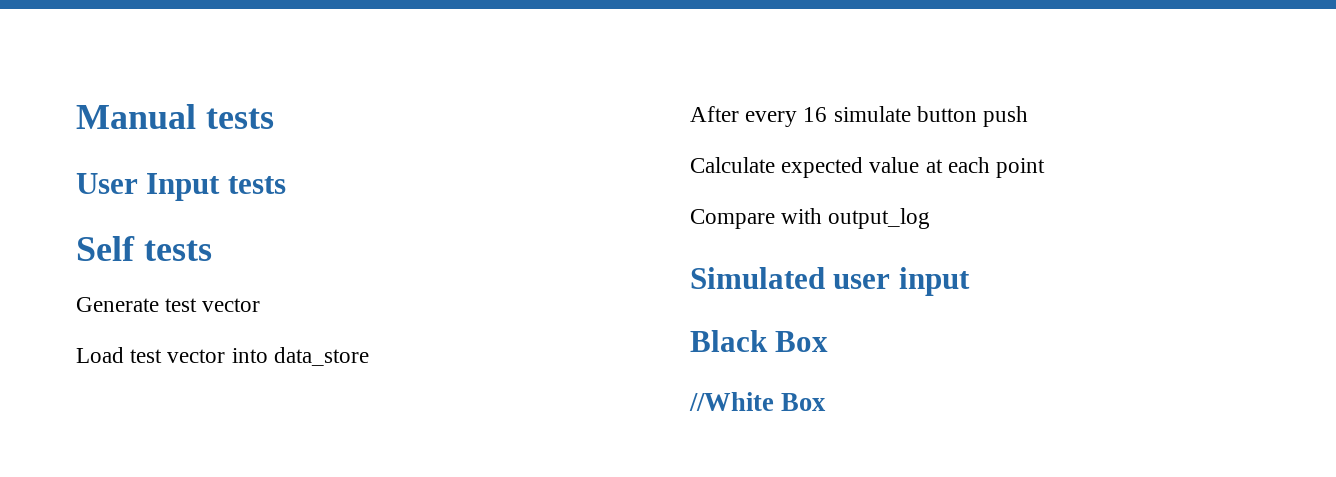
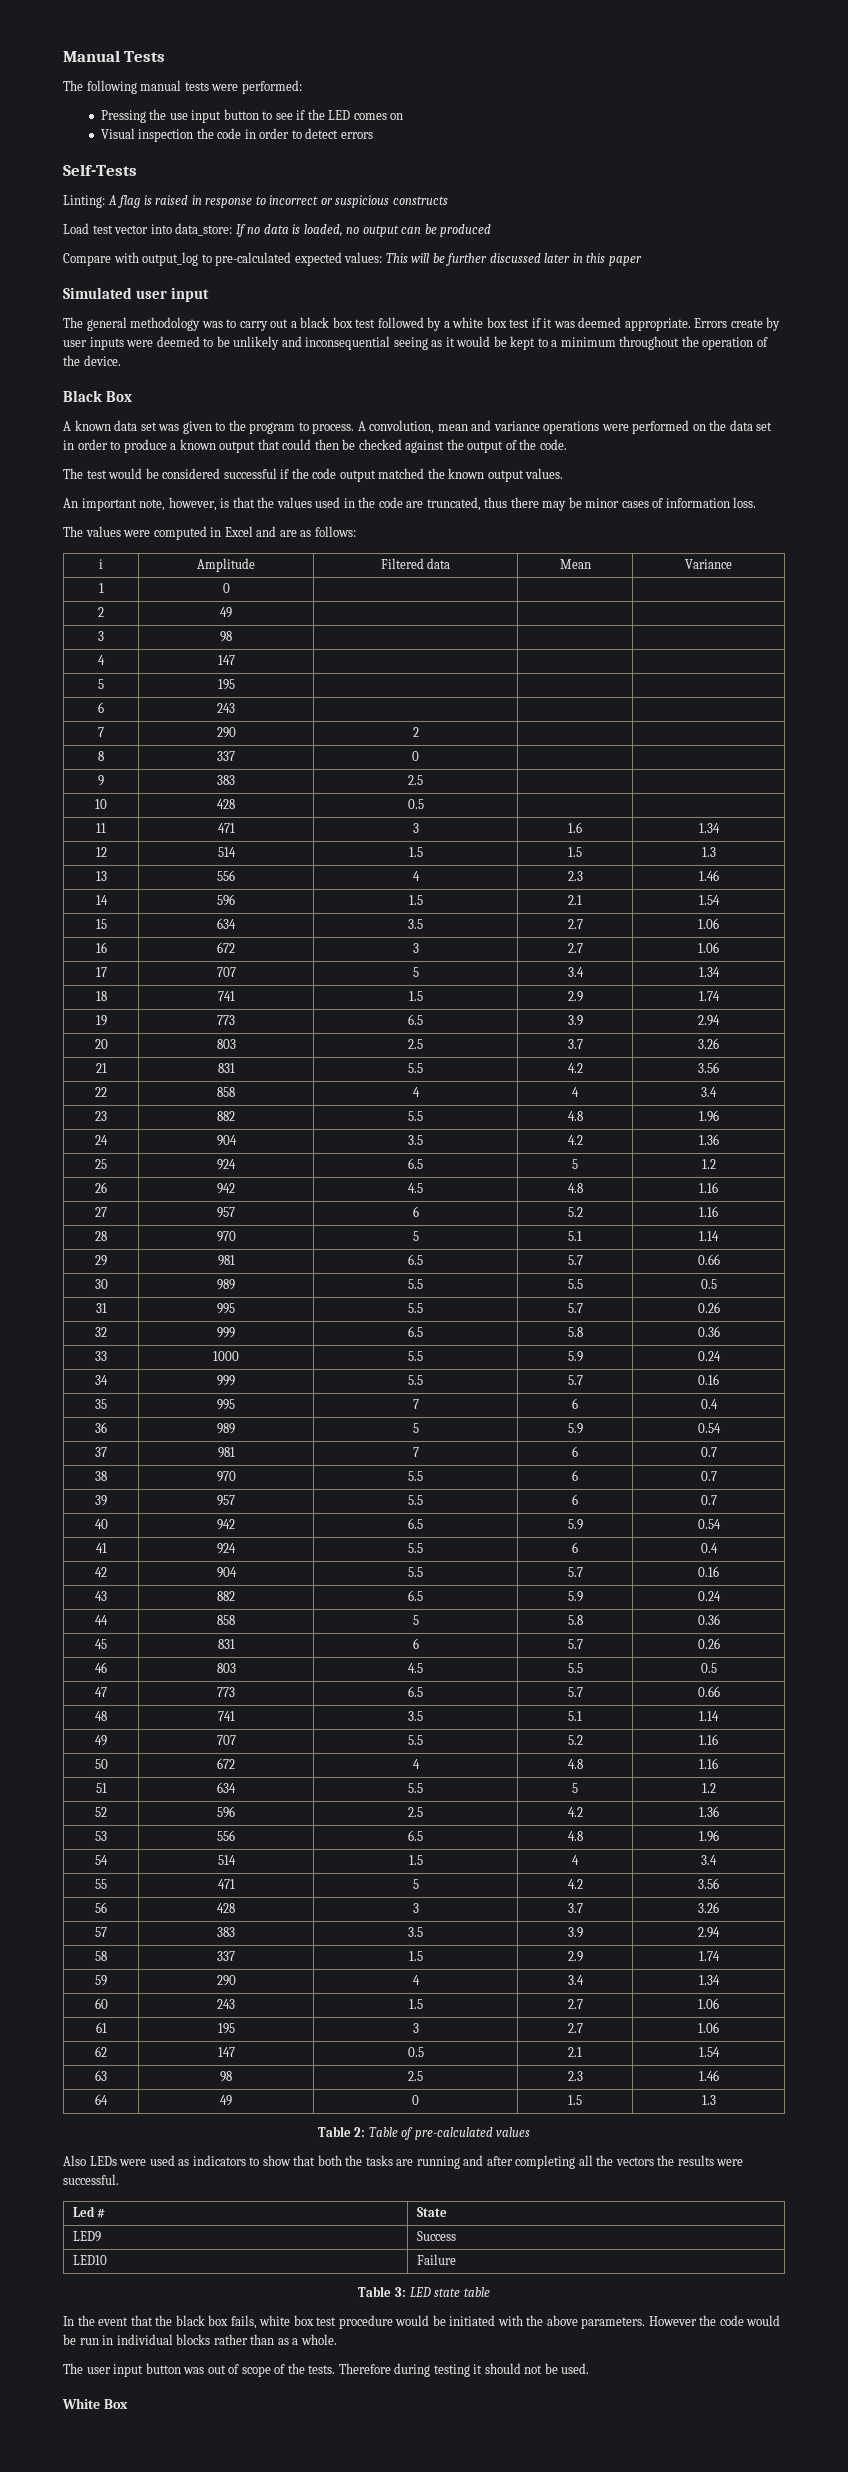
[205,108,274,129] [76,173,286,201] [76,236,212,261] [76,297,261,312] [76,347,369,366] [690,106,1029,127] [690,157,1046,178] [690,208,931,229] [690,267,970,296] [690,330,829,352] [689,392,774,411] tests // User Input tests // Self tests // Generate test vector // Load test vector into data_store // After every 16 simulate button push // Calculate expected value at each point // Compare with output_log // Simulated user input // Black Box // //White -> [124,51,166,62] [63,80,302,94] [100,109,404,123] [100,128,373,142] [63,164,137,176] [63,195,448,208] [63,223,492,237] [63,252,642,266] [63,287,210,302] [63,317,781,331] [63,336,768,350] [63,355,121,366] [63,390,133,402] [63,420,773,434] [63,439,567,453] [63,468,564,482] [63,497,757,511] [63,526,356,540] [99,559,103,569] [197,558,255,572] [380,558,451,569] [559,559,591,569] [685,559,732,569] [98,583,104,593] [222,583,230,593] [98,607,104,617] [220,607,232,618] [98,631,104,641] [220,631,232,642] [98,655,105,665] [217,655,235,665] [98,679,104,689] [217,679,235,690] [98,702,104,713] [217,703,235,713] [98,727,104,737] [216,727,236,738] [412,727,419,737] [98,751,104,761] [217,751,235,761] [412,751,419,761] [98,775,104,786] [217,775,235,785] [408,775,423,785] [95,799,107,809] [217,799,235,809] [407,799,424,809] [96,823,106,833] [217,823,235,833] [412,823,419,833] [568,822,582,833] [698,823,720,833] [95,847,107,857] [217,847,236,857] [408,847,423,857] [568,847,582,857] [701,847,716,857] [95,871,107,881] [217,870,235,881] [412,871,420,881] [567,871,583,881] [698,870,719,881] [95,895,108,905] [217,894,235,906] [408,895,423,905] [568,895,582,905] [698,895,720,905] [95,919,107,929] [217,918,236,929] [408,919,423,929] [567,919,583,929] [698,918,719,929] [95,942,107,953] [217,942,235,953] [412,943,419,953] [567,943,583,953] [698,942,719,953] [95,967,107,977] [216,967,236,977] [412,967,419,977] [567,967,584,977] [698,967,720,977] [95,991,107,1001] [217,991,235,1001] [408,991,423,1001] [567,991,583,1002] [698,991,720,1001] [95,1015,107,1026] [217,1015,235,1025] [408,1014,423,1025] [567,1015,583,1026] [698,1015,720,1026] [94,1039,108,1049] [216,1039,236,1049] [408,1039,423,1049] [567,1039,583,1049] [698,1038,719,1049] [95,1063,107,1073] [217,1063,235,1073] [408,1063,423,1073] [567,1063,583,1073] [698,1062,719,1073] [95,1087,107,1097] [217,1087,235,1097] [412,1087,420,1097] [572,1087,579,1097] [701,1087,717,1097] [95,1111,107,1121] [217,1111,235,1121] [408,1111,423,1121] [567,1111,583,1121] [698,1110,719,1122] [95,1135,108,1145] [216,1135,237,1146] [408,1135,423,1145] [567,1135,583,1145] [698,1134,719,1145] [95,1159,107,1169] [217,1159,236,1170] [408,1158,423,1169] [572,1159,578,1169] [701,1159,716,1169] [95,1182,107,1193] [217,1183,235,1194] [408,1183,423,1193] [567,1183,583,1193] [699,1182,718,1193] [95,1207,107,1217] [217,1207,235,1218] [412,1206,419,1217] [567,1207,583,1217] [699,1206,718,1217] [95,1231,107,1241] [216,1231,236,1242] [412,1231,419,1241] [568,1231,582,1241] [699,1231,719,1241] [95,1255,107,1266] [217,1255,235,1266] [408,1254,423,1265] [567,1255,583,1265] [697,1254,720,1265] [94,1279,108,1289] [217,1279,235,1290] [408,1279,423,1289] [567,1279,583,1289] [700,1279,717,1289] [95,1303,107,1313] [217,1303,235,1314] [408,1303,423,1313] [567,1303,583,1313] [697,1302,720,1313] [95,1327,107,1337] [217,1327,235,1338] [408,1326,423,1337] [567,1327,583,1337] [697,1326,720,1337] [95,1351,107,1361] [213,1351,239,1361] [408,1351,423,1361] [567,1351,583,1362] [697,1351,721,1361] [95,1375,108,1385] [217,1375,235,1386] [408,1375,423,1385] [567,1375,583,1385] [698,1374,719,1385] [95,1399,107,1409] [217,1399,235,1410] [412,1399,419,1409] [572,1398,578,1409] [700,1399,718,1409] [95,1422,107,1433] [217,1423,235,1434] [412,1423,419,1433] [567,1423,583,1434] [697,1423,721,1433] [95,1447,107,1457] [217,1447,235,1458] [412,1447,419,1457] [572,1446,578,1457] [700,1447,717,1457] [95,1471,107,1481] [216,1471,236,1482] [408,1471,423,1481] [572,1470,578,1481] [700,1471,717,1481] [95,1495,107,1506] [217,1495,235,1506] [408,1495,423,1505] [572,1494,578,1505] [700,1495,717,1505] [94,1519,108,1529] [217,1519,235,1530] [408,1518,423,1529] [567,1519,583,1530] [697,1519,721,1529] [95,1543,107,1553] [217,1543,236,1554] [408,1543,423,1553] [572,1542,578,1553] [700,1543,718,1553] [95,1567,107,1577] [216,1567,237,1578] [408,1567,423,1577] [567,1567,583,1577] [698,1566,719,1577] [95,1591,107,1601] [217,1591,235,1601] [408,1590,423,1601] [567,1591,583,1602] [697,1591,721,1601] [95,1615,108,1625] [217,1615,235,1625] [412,1615,419,1625] [567,1615,583,1625] [697,1614,720,1625] [95,1639,107,1649] [217,1639,235,1649] [412,1638,419,1649] [567,1639,583,1649] [697,1638,720,1649] [95,1662,107,1673] [216,1663,236,1673] [408,1663,423,1673] [567,1663,583,1673] [700,1663,717,1673] [95,1687,107,1697] [217,1687,235,1697] [408,1686,423,1697] [567,1687,583,1697] [697,1686,720,1697] [95,1711,107,1721] [217,1711,235,1721] [408,1711,423,1721] [568,1711,582,1721] [699,1711,719,1721] [95,1735,107,1746] [216,1735,236,1745] [408,1735,423,1745] [567,1735,583,1745] [699,1734,718,1745] [94,1759,108,1769] [217,1758,235,1769] [412,1759,420,1769] [567,1759,583,1769] [699,1758,718,1769] [95,1783,107,1793] [217,1782,236,1793] [408,1783,423,1793] [572,1783,578,1793] [701,1783,716,1793] [95,1807,107,1817] [217,1806,235,1818] [408,1807,423,1817] [567,1807,583,1817] [698,1806,719,1817] [95,1831,107,1841] [217,1830,235,1841] [408,1830,423,1841] [567,1831,583,1841] [698,1830,719,1842] [95,1855,108,1865] [217,1855,236,1865] [408,1855,423,1865] [572,1855,579,1865] [701,1855,717,1865] [95,1879,107,1889] [217,1879,235,1889] [412,1879,419,1889] [567,1879,583,1889] [698,1878,719,1889] [95,1902,107,1913] [217,1903,235,1913] [412,1903,419,1913] [567,1903,583,1913] [698,1902,719,1913] [95,1927,107,1937] [217,1927,235,1937] [408,1927,423,1937] [567,1927,583,1938] [698,1927,720,1938] [95,1951,107,1961] [217,1951,235,1961] [408,1951,423,1961] [567,1951,583,1962] [698,1951,720,1961] [95,1975,107,1986] [216,1975,236,1986] [412,1975,420,1985] [567,1975,584,1985] [698,1975,720,1985] [94,1998,108,2009] [217,1999,235,2009] [408,1999,423,2009] [567,1999,583,2009] [698,1998,719,2009] [95,2022,107,2033] [217,2023,235,2034] [412,2023,419,2033] [567,2023,583,2033] [698,2022,719,2033] [95,2046,107,2057] [217,2047,235,2057] [407,2047,424,2057] [568,2047,582,2057] [698,2047,720,2057] [95,2070,107,2081] [220,2071,232,2082] [408,2071,423,2081] [567,2071,583,2081] [698,2070,719,2081] [95,2094,108,2105] [220,2095,232,2106] [412,2095,419,2105] [568,2095,582,2105] [701,2095,716,2105] [317,2126,531,2140] [63,2155,744,2169] [63,2174,119,2185] [72,2206,106,2218] [416,2207,447,2217] [72,2231,101,2242] [416,2231,456,2241] [72,2255,107,2265] [416,2254,456,2265] [358,2286,490,2297] [63,2315,781,2329] [63,2334,337,2345] [63,2363,590,2377] [62,2398,100,2409] Tests // The following manual tests were performed: // Pressing the use input button to see if the LED comes on // Visual inspection the code in order to detect errors // Self-Tests // Linting: A flag is raised in response to incorrect or suspicious constructs // Load test vector into data_store: If no data is loaded, no output can be produced // Compare with output_log to pre-calculated expected values: This will be further discussed later in this paper // Simulated user input // The general methodology was to carry out a black box test followed by a white box test if it was deemed appropriate. Errors create by user inputs were deemed to be unlikely and inconsequential seeing as it would be kept to a minimum throughout the operation of the device. // Black Box // A known data set was given to the program to process. A convolution, mean and variance operations were performed on the data set in order to produce a known output that could then be checked against the output of the code. // The test would be considered successful if the code output matched the known output values. // An important note, however, is that the values used in the code are truncated, thus there may be minor cases of information loss. // The values were computed in Excel and are as follows: // i | Amplitude | Filtered data | Mean | Variance // 1 | 0 | | | // 2 | 49 | | | // 3 | 98 | | | // 4 | 147 | | | // 5 | 195 | | | // 6 | 243 | | | // 7 | 290 | 2 | | // 8 | 337 | 0 | | // 9 | 383 | 2.5 | | // 10 | 428 | 0.5 | | // 11 | 471 | 3 | 1.6 | 1.34 // 12 | 514 | 1.5 | 1.5 | 1.3 // 13 | 556 | 4 | 2.3 | 1.46 // 14 | 596 | 1.5 | 2.1 | 1.54 // 15 | 634 | 3.5 | 2.7 | 1.06 // 16 | 672 | 3 | 2.7 | 1.06 // 17 | 707 | 5 | 3.4 | 1.34 // 18 | 741 | 1.5 | 2.9 | 1.74 // 19 | 773 | 6.5 | 3.9 | 2.94 // 20 | 803 | 2.5 | 3.7 | 3.26 // 21 | 831 | 5.5 | 4.2 | 3.56 // 22 | 858 | 4 | 4 | 3.4 // 23 | 882 | 5.5 | 4.8 | 1.96 // 24 | 904 | 3.5 | 4.2 | 1.36 // 25 | 924 | 6.5 | 5 | 1.2 // 26 | 942 | 4.5 | 4.8 | 1.16 // 27 | 957 | 6 | 5.2 | 1.16 // 28 | 970 | 5 | 5.1 | 1.14 // 29 | 981 | 6.5 | 5.7 | 0.66 // 30 | 989 | 5.5 | 5.5 | 0.5 // 31 | 995 | 5.5 | 5.7 | 0.26 // 32 | 999 | 6.5 | 5.8 | 0.36 // 33 | 1000 | 5.5 | 5.9 | 0.24 // 34 | 999 | 5.5 | 5.7 | 0.16 // 35 | 995 | 7 | 6 | 0.4 // 36 | 989 | 5 | 5.9 | 0.54 // 37 | 981 | 7 | 6 | 0.7 // 38 | 970 | 5.5 | 6 | 0.7 // 39 | 957 | 5.5 | 6 | 0.7 // 40 | 942 | 6.5 | 5.9 | 0.54 // 41 | 924 | 5.5 | 6 | 0.4 // 42 | 904 | 5.5 | 5.7 | 0.16 // 43 | 882 | 6.5 | 5.9 | 0.24 // 44 | 858 | 5 | 5.8 | 0.36 // 45 | 831 | 6 | 5.7 | 0.26 // 46 | 803 | 4.5 | 5.5 | 0.5 // 47 | 773 | 6.5 | 5.7 | 0.66 // 48 | 741 | 3.5 | 5.1 | 1.14 // 49 | 707 | 5.5 | 5.2 | 1.16 // 50 | 672 | 4 | 4.8 | 1.16 // 51 | 634 | 5.5 | 5 | 1.2 // 52 | 596 | 2.5 | 4.2 | 1.36 // 53 | 556 | 6.5 | 4.8 | 1.96 // 54 | 514 | 1.5 | 4 | 3.4 // 55 | 471 | 5 | 4.2 | 3.56 // 56 | 428 | 3 | 3.7 | 3.26 // 57 | 383 | 3.5 | 3.9 | 2.94 // 58 | 337 | 1.5 | 2.9 | 1.74 // 59 | 290 | 4 | 3.4 | 1.34 // 60 | 243 | 1.5 | 2.7 | 1.06 // 61 | 195 | 3 | 2.7 | 1.06 // 62 | 147 | 0.5 | 2.1 | 1.54 // 63 | 98 | 2.5 | 2.3 | 1.46 // 64 | 49 | 0 | 1.5 | 1.3 // Table 2: Table of pre-calculated values // Also LEDs were used as indicators to show that both the tasks are running and after completing all the vectors the results were successful. // Led # | State // LED9 | Success // LED10 | Failure // Table 3: LED state table // In the event that the black box fails, white box test procedure would be initiated with the above parameters. However the code would be run in individual blocks rather than as a whole. // The user input button was out of scope of the tests. Therefore during testing it should not be used. // White

